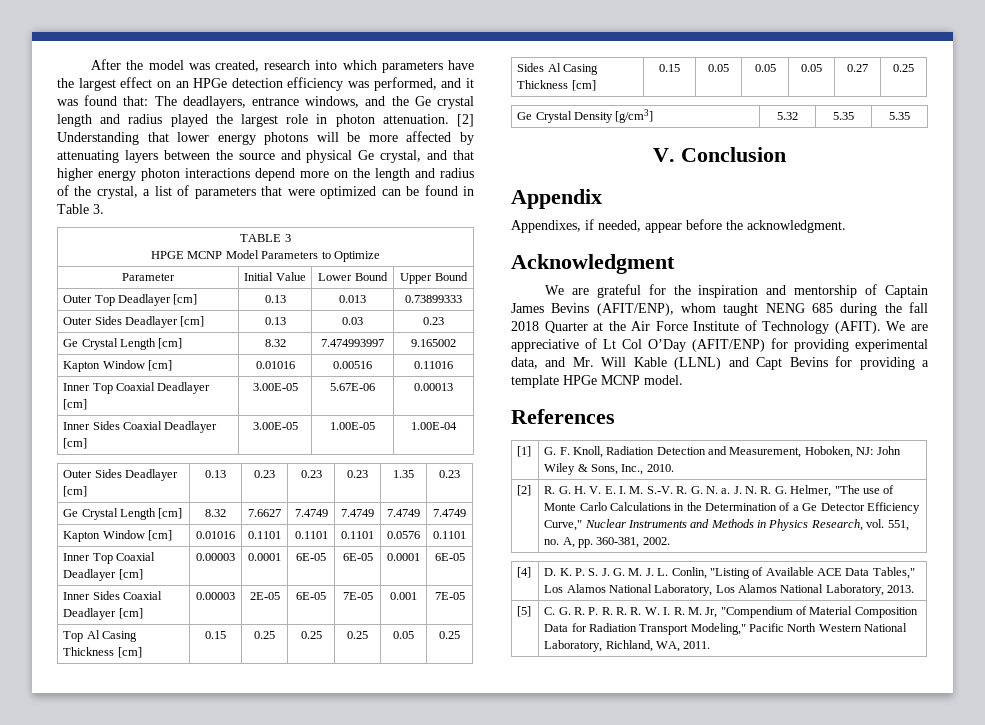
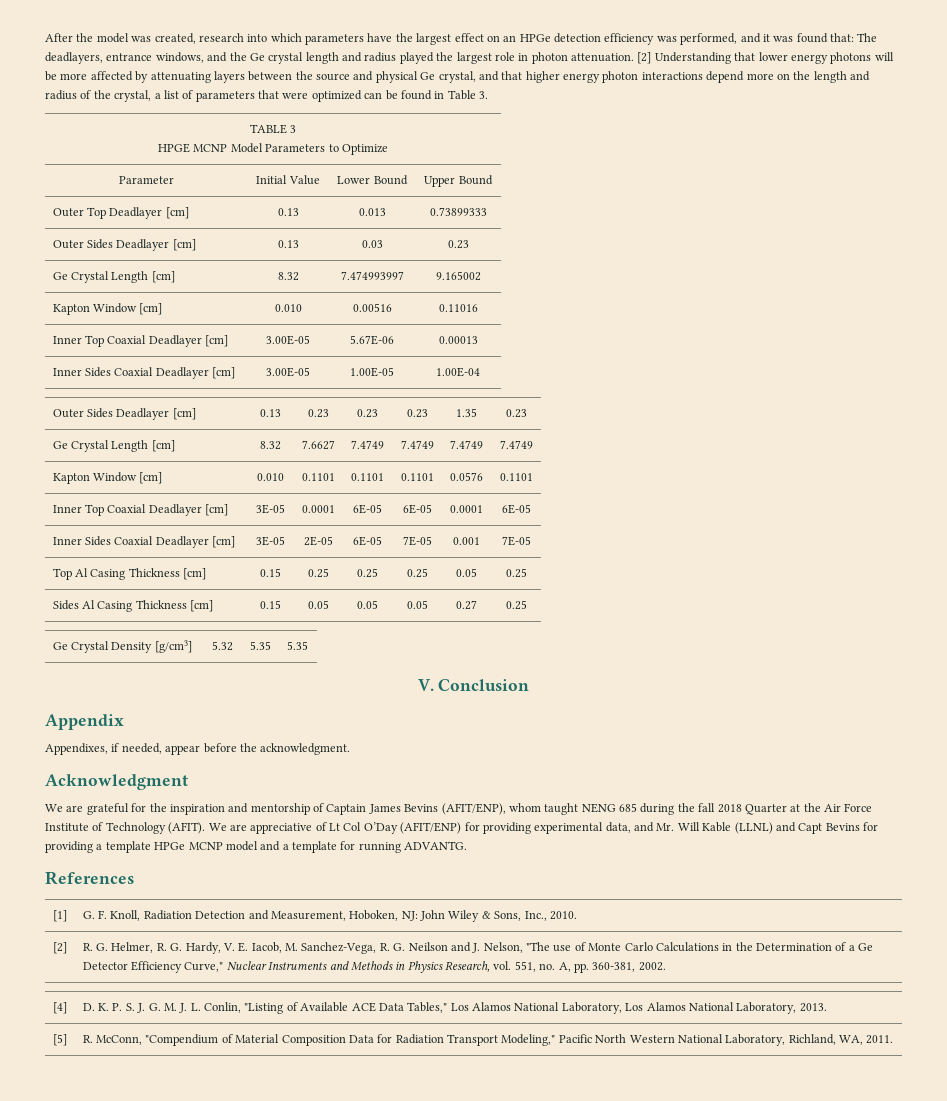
[255,361,295,369] 0.01016 -> [274,304,302,312] 0.010
[196,531,235,539] 0.01016 -> [257,473,284,481] 0.010
[196,553,235,561] 0.00003 -> [256,504,285,514] 3E-05
[196,592,235,600] 0.00003 -> [256,536,285,546] 3E-05
[644,375,683,385] model. -> [225,841,468,853] model and a template for running ADVANTG.
[573,485,832,497] H. V. E. I. M. S.-V. R. G. N. a. J. N. R. G. Helmer, -> [111,942,523,954] Helmer, R. G. Hardy, V. E. Iacob, M. Sanchez-Vega, R. G. Neilson and J. Nelson,
[544,607,718,618] C. G. R. P. R. R. R. W. I. R. M. Jr, -> [82,1035,143,1045] R. McConn,

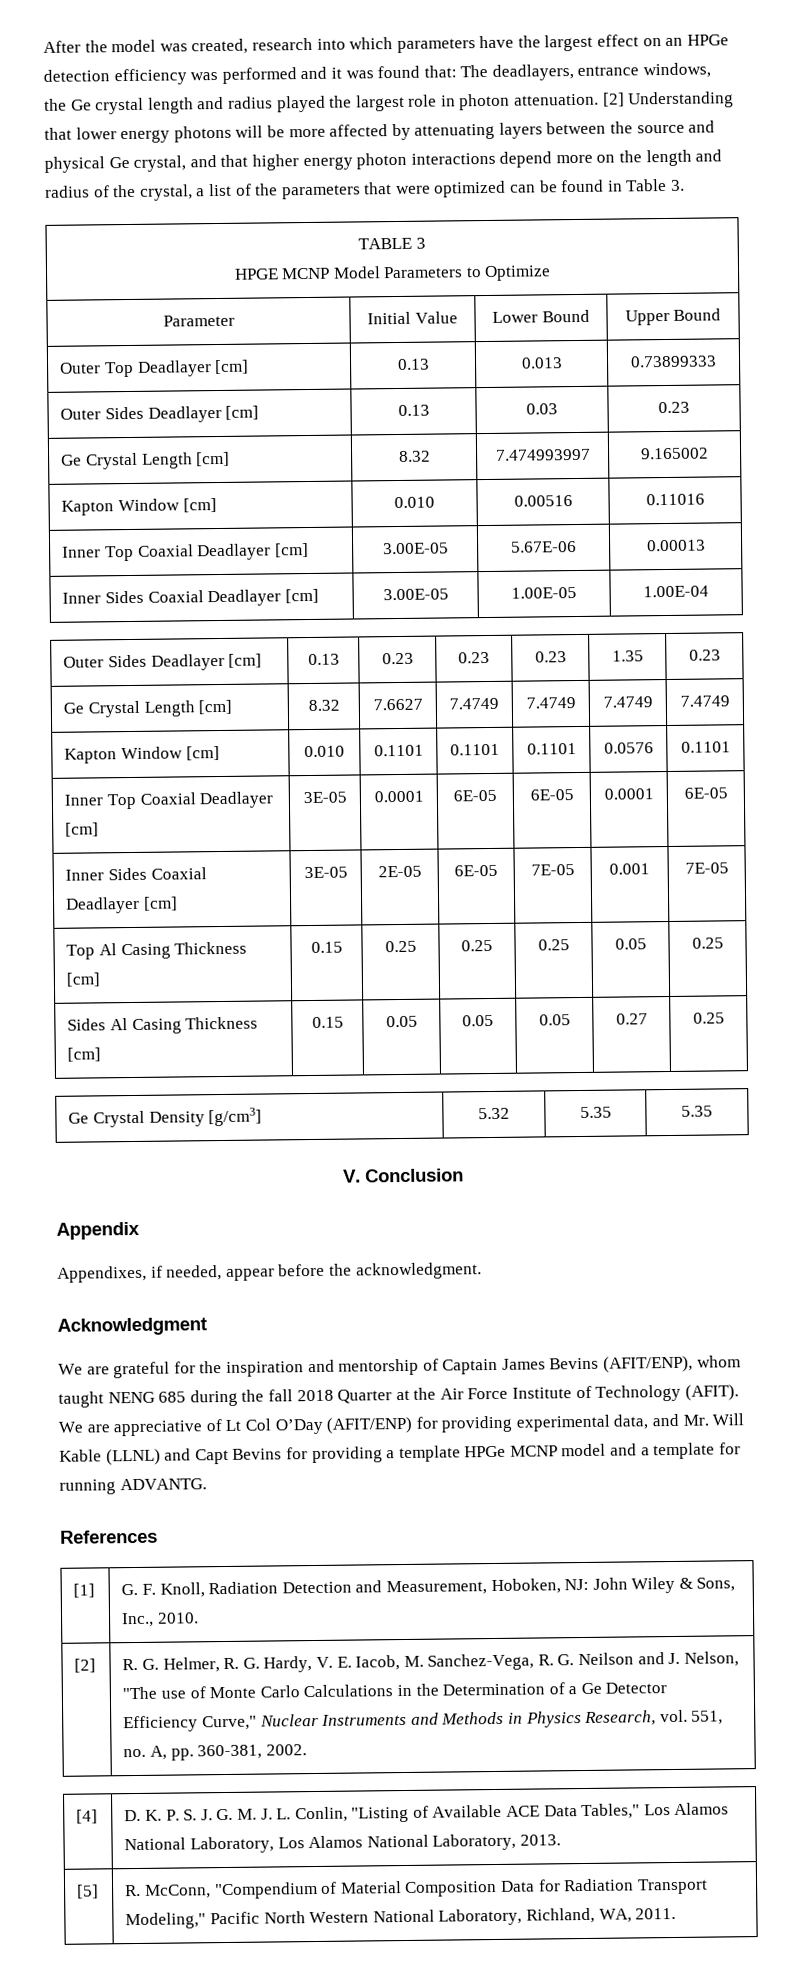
[680,33,738,45] performed, -> [221,67,297,84] performed
[207,52,228,62] and -> (712, 70) none
(194, 94) none -> [255,183,279,196] the

